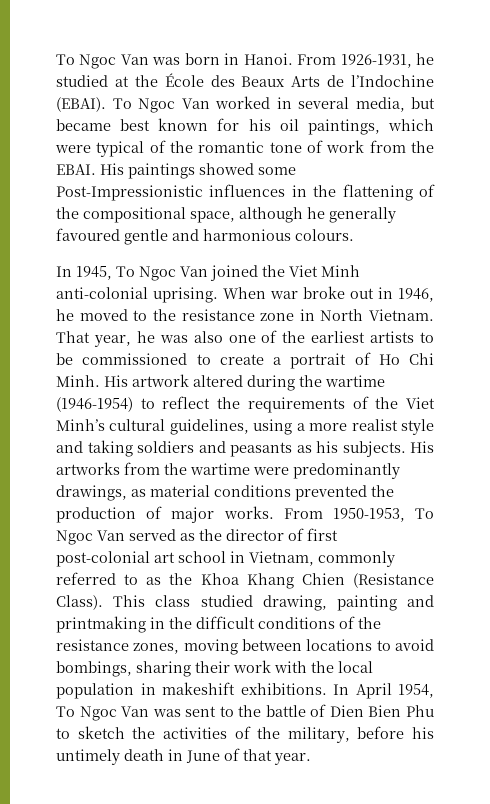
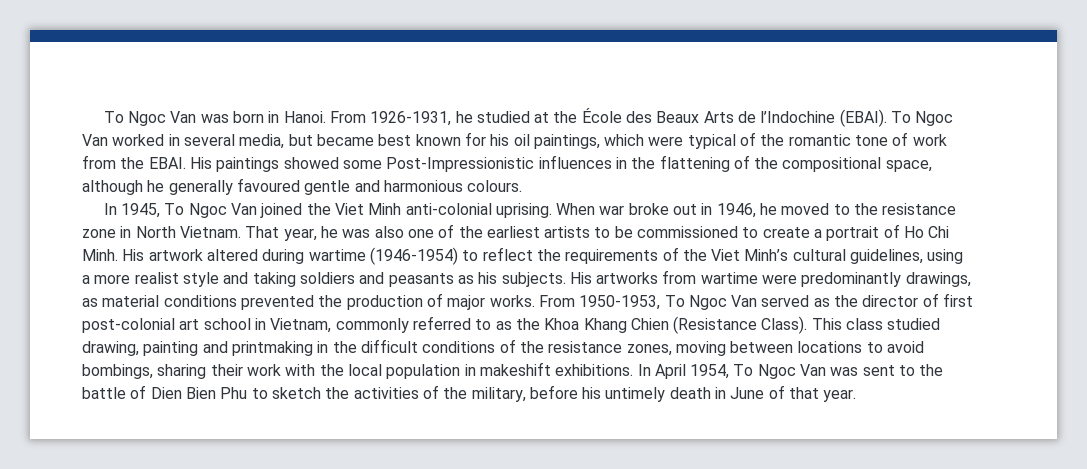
[299,375,322,387] the -> (305, 256) none
[164,463,187,475] the -> (697, 277) none

